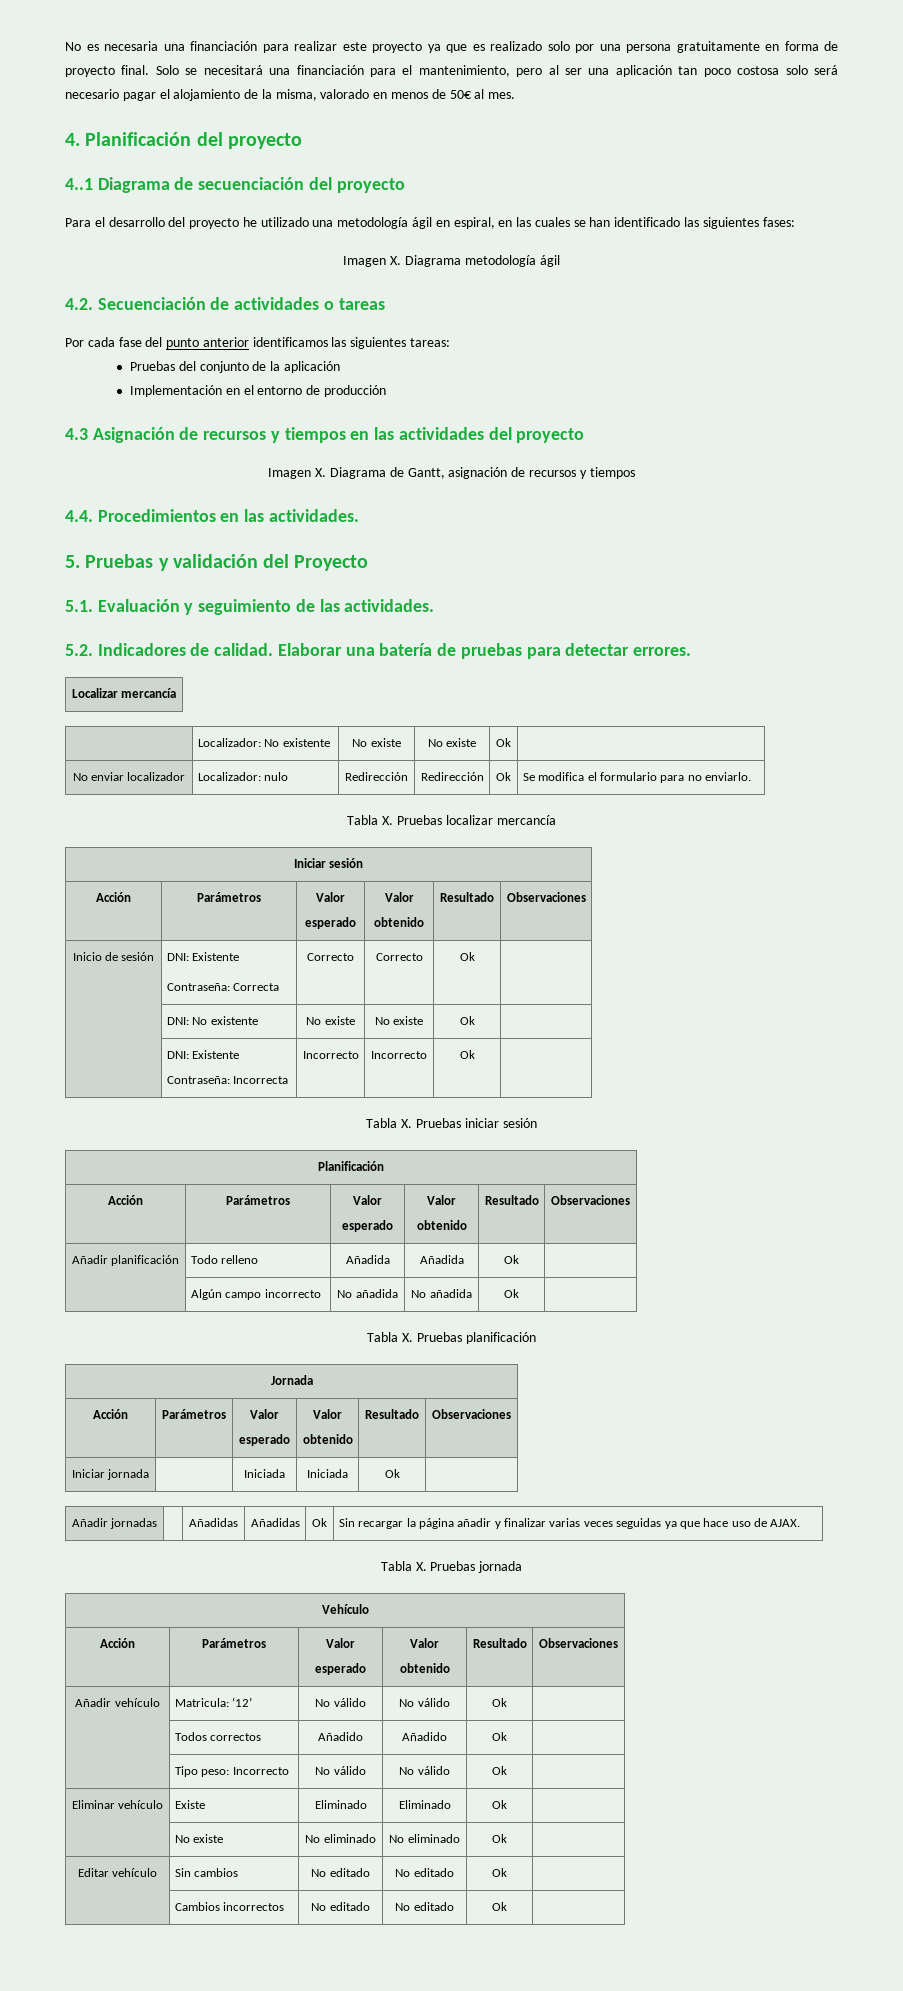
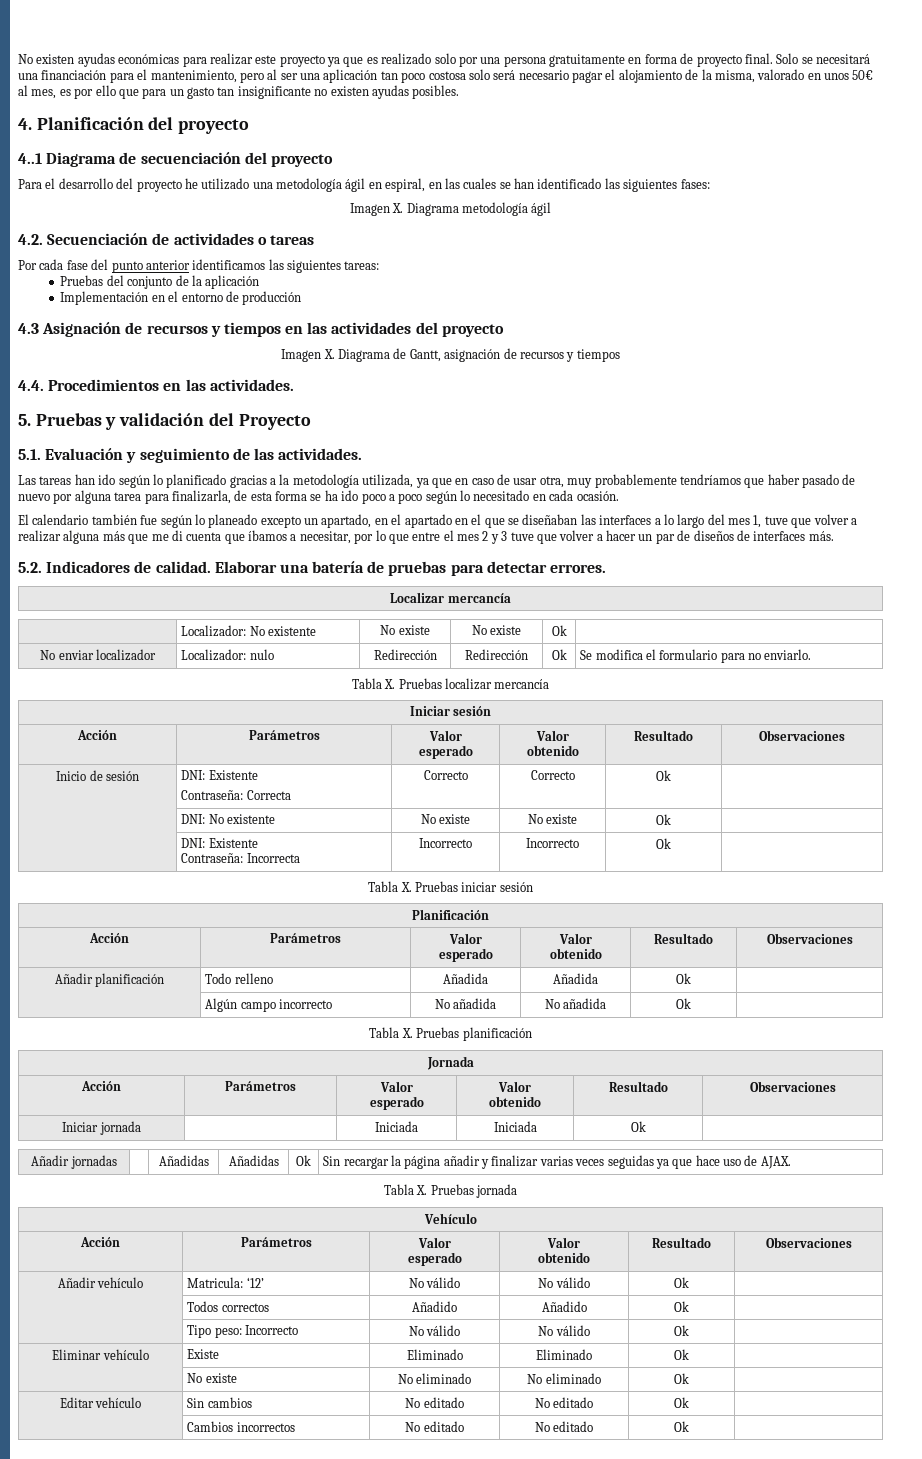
[65,41,257,51] No es necesaria una financiación -> [18,53,180,67] No existen ayudas económicas
[391,89,516,99] menos de 50€ al mes. -> [824,70,874,80] [18,85,460,99] unos 50€ al mes, es por ello que para un gasto tan insignificante no existen ayudas posibles.
(435, 605) none -> [18,474,856,488] [18,490,619,504] [18,514,857,528] [18,530,834,544] // Las tareas han ido según lo planificado gracias a la metodología utilizada, ya que en caso de usar otra, muy probablemente tendríamos que haber pasado de nuevo por alguna tarea para finalizarla, de esta forma se ha ido poco a poco según lo necesitado en cada ocasión. // El calendario también fue según lo planeado excepto un apartado, en el apartado en el que se diseñaban las interfaces a lo largo del mes 1, tuve que volver a realizar alguna más que me di cuenta que íbamos a necesitar, por lo que entre el mes 2 y 3 tuve que volver a hacer un par de diseños de interfaces más.

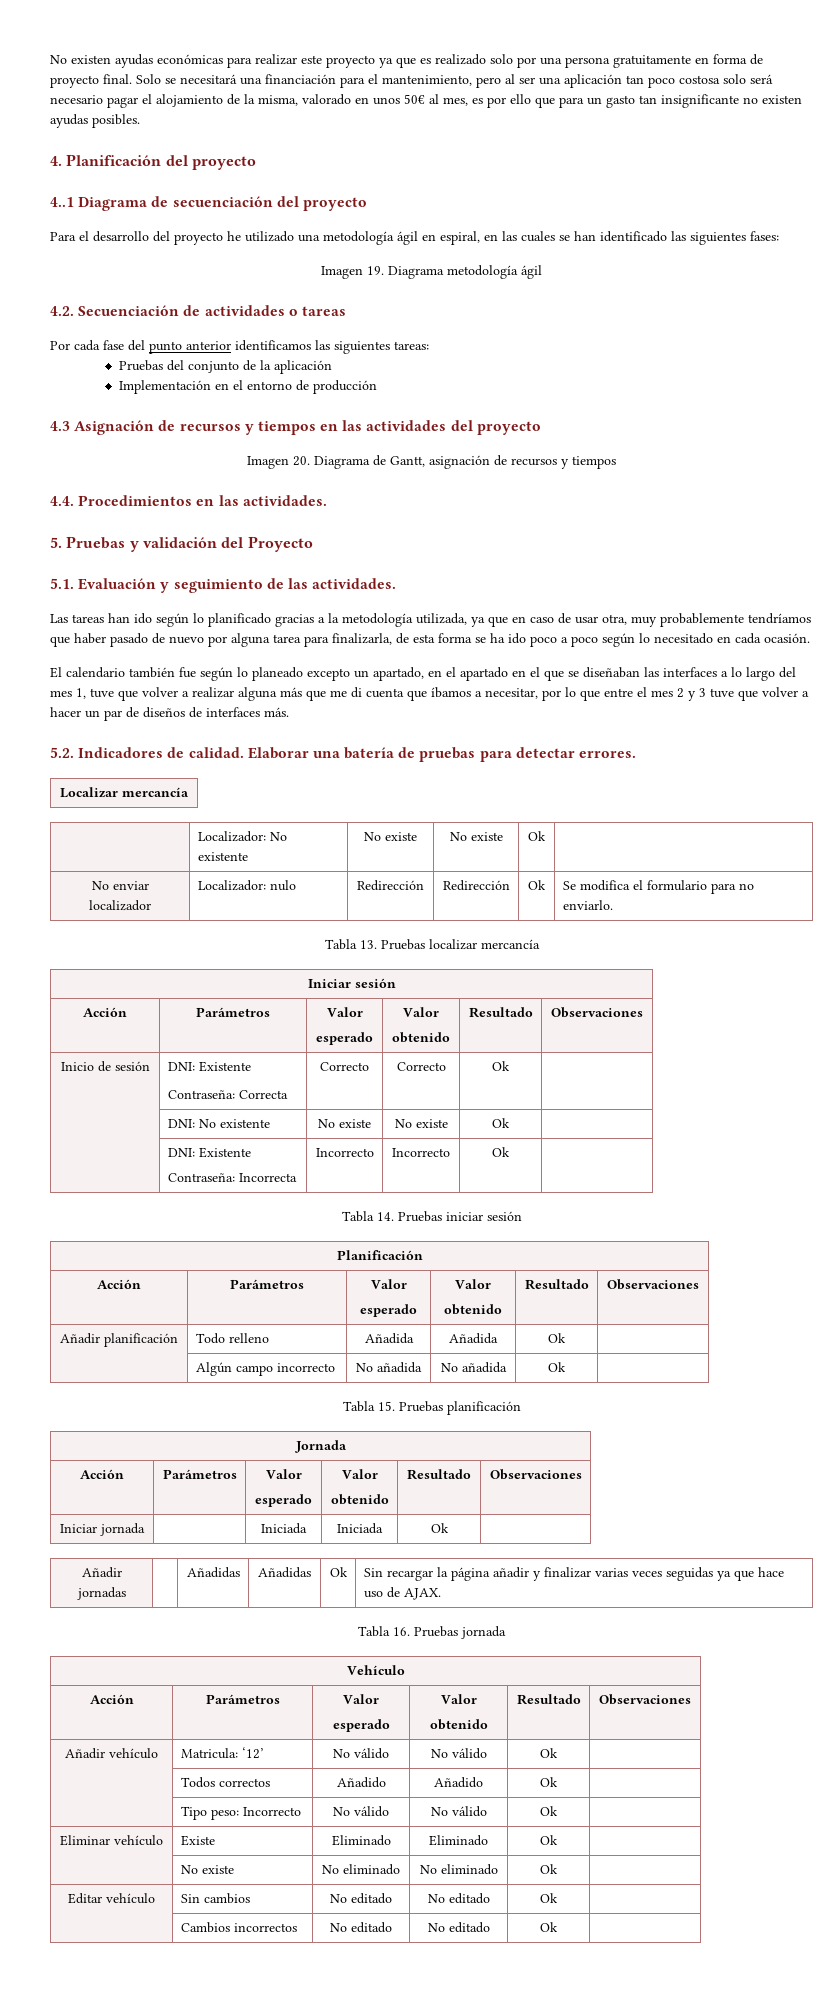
[392,203,404,213] X. -> [367,266,384,275] 19.
[323,349,335,359] X. -> [293,456,310,466] 20.
[384,679,396,689] X. -> [359,940,377,949] 13.
[400,882,412,892] X. -> [376,1212,394,1221] 14.
[401,1028,413,1038] X. -> [377,1401,395,1411] 15.
[416,1185,428,1195] X. -> [393,1627,410,1636] 16.

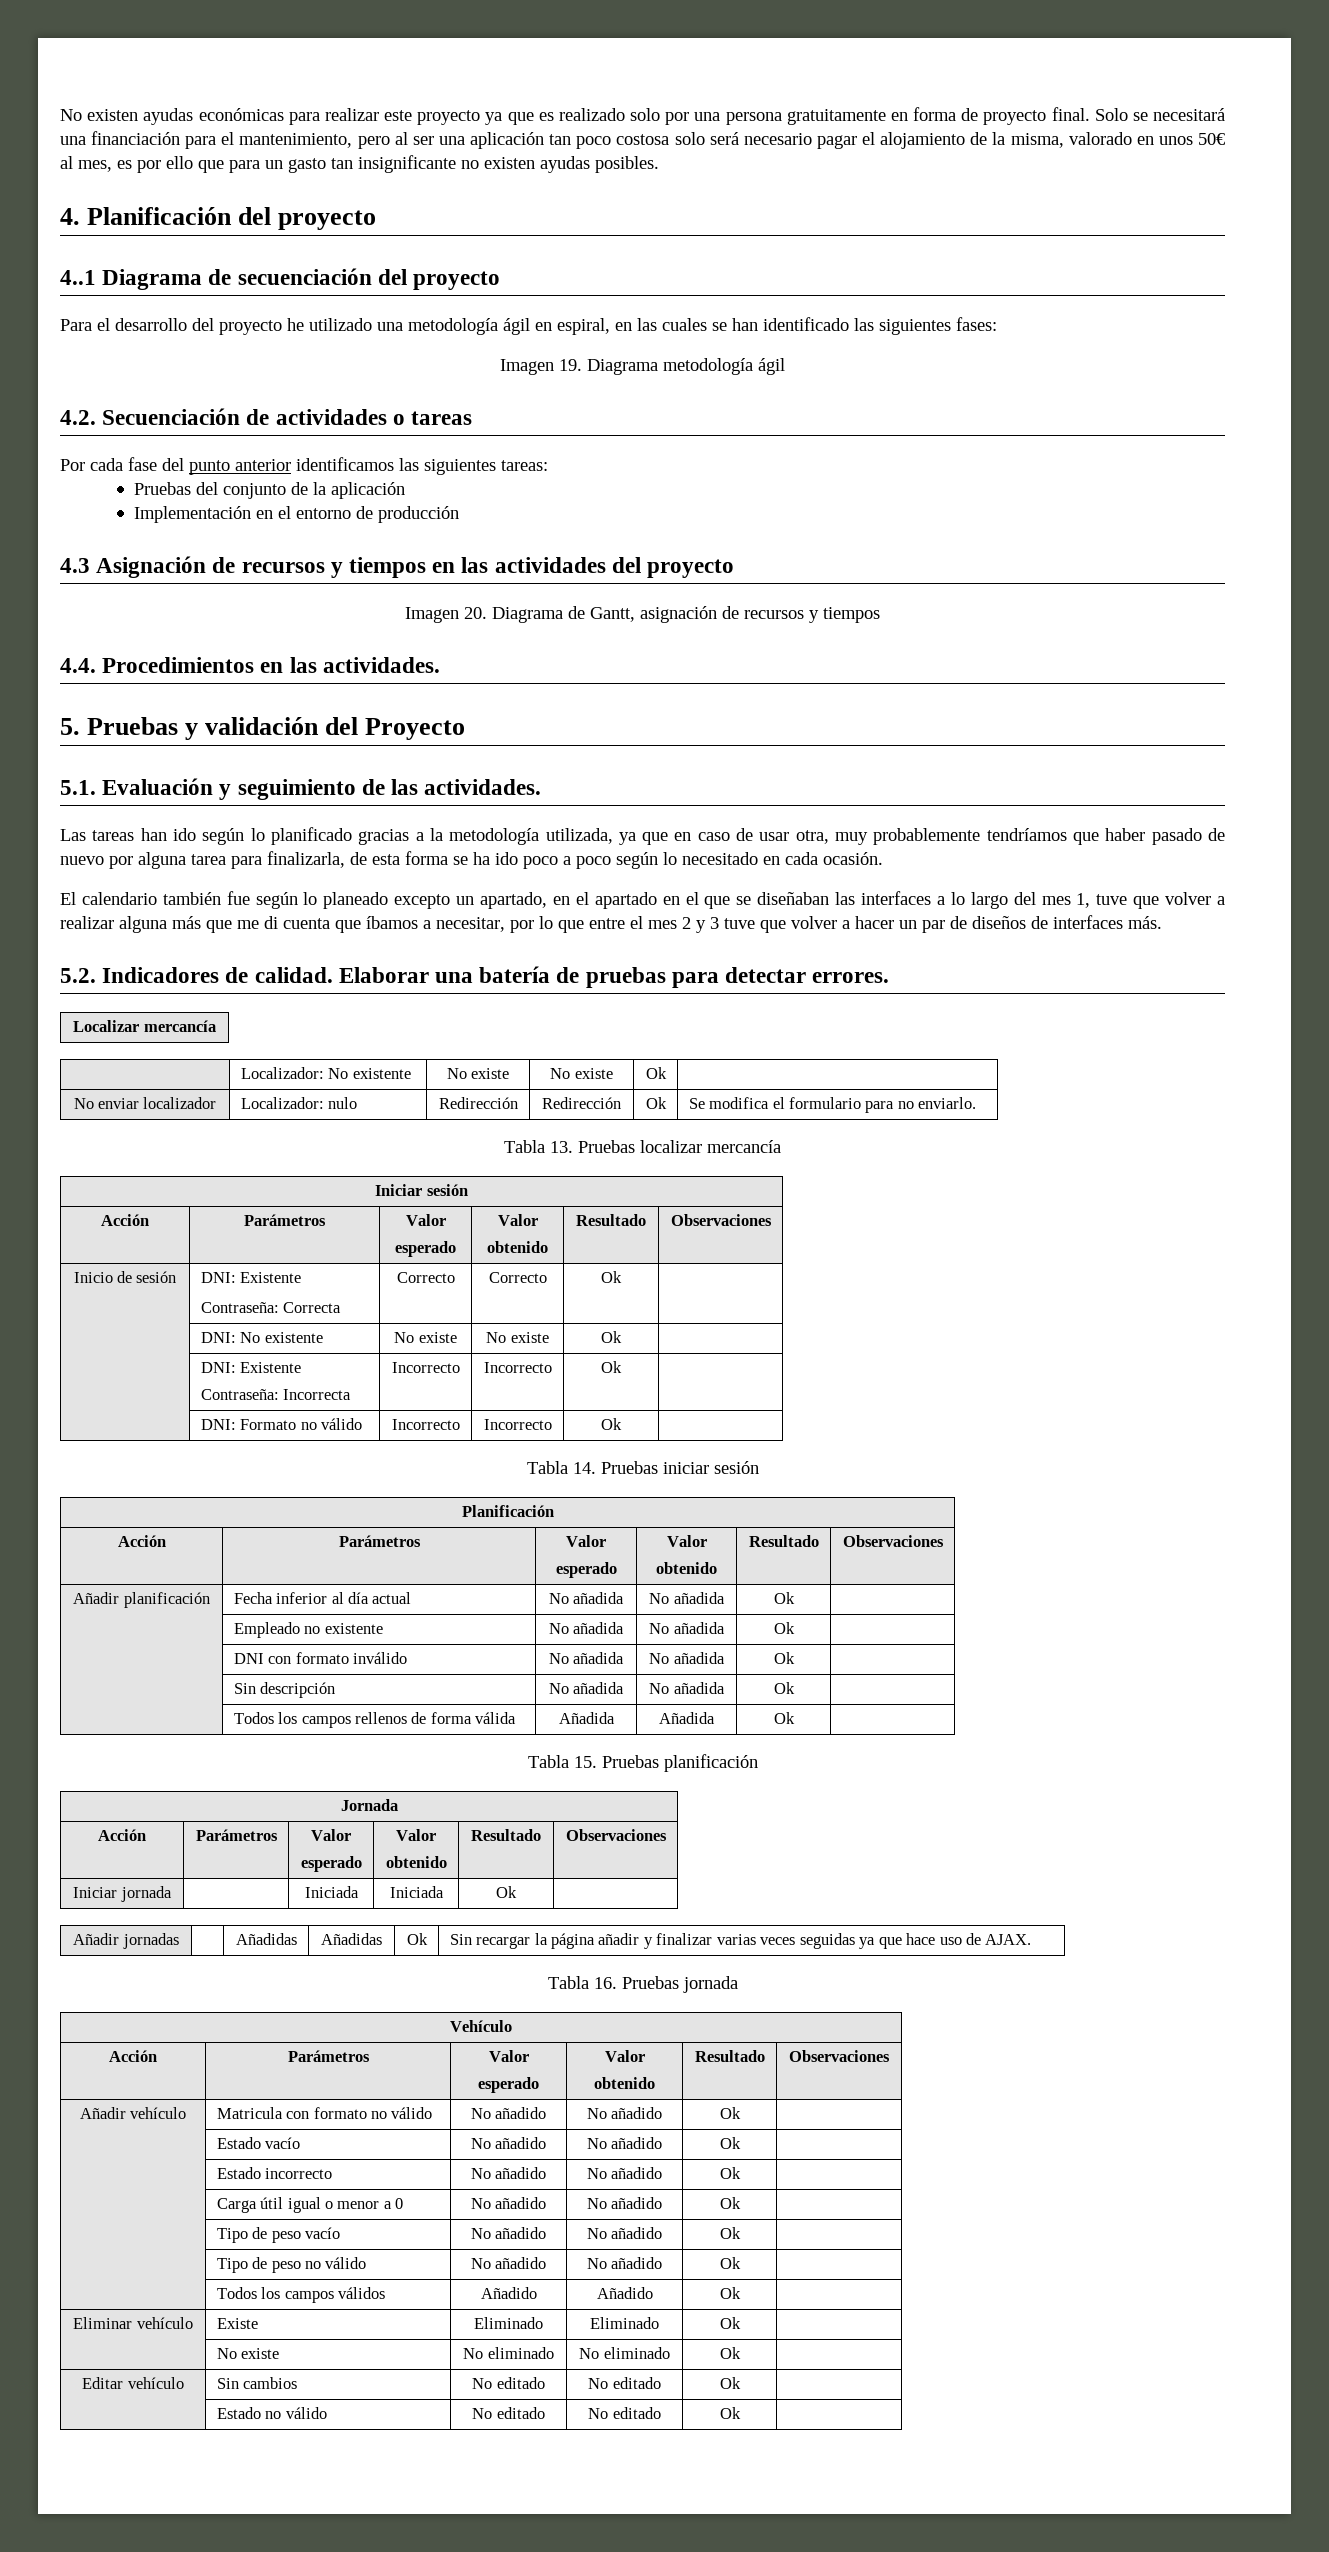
(510, 1152) none -> [200,1418,362,1430] [391,1419,460,1430] [483,1419,552,1430] [601,1418,622,1430] // | DNI: Formato no válido | Incorrecto | Incorrecto | Ok |
[195,1333,269,1344] [364,1333,414,1344] [449,1333,498,1344] [548,1333,566,1343] [195,1362,335,1376] [356,1362,422,1373] [440,1362,507,1373] [548,1362,566,1372] Todo relleno | Añadida | Añadida | Ok | // | Algún campo incorrecto | No añadida | No añadida | Ok | -> [233,1592,412,1604] [548,1592,625,1604] [649,1592,725,1604] [773,1592,795,1604] [233,1622,383,1638] [548,1622,625,1634] [649,1622,725,1634] [773,1622,795,1634] [233,1652,407,1664] [548,1652,625,1664] [649,1652,725,1664] [773,1652,795,1664] [233,1682,336,1698] [548,1682,625,1694] [649,1682,725,1694] [773,1682,795,1694] [233,1712,517,1728] [558,1712,615,1724] [659,1712,715,1724] [773,1712,795,1724] Fecha inferior al día actual | No añadida | No añadida | Ok | // | Empleado no existente | No añadida | No añadida | Ok | // | DNI con formato inválido | No añadida | No añadida | Ok | // | Sin descripción | No añadida | No añadida | Ok | // | Todos los campos rellenos de forma válida | Añadida | Añadida | Ok |
[180,1747,264,1759] [333,1748,389,1759] [430,1748,487,1759] [540,1748,558,1758] [180,1777,270,1788] Matricula: ‘12’ | No válido | No válido | Ok | // | Todos correctos -> [216,2107,433,2119] [470,2107,547,2119] [586,2107,663,2119] [719,2107,741,2119] [216,2137,301,2149] [470,2137,547,2149] [586,2137,663,2149] [719,2137,741,2149] [216,2167,333,2179] [470,2167,547,2179] [586,2167,663,2179] [719,2167,741,2179] [216,2197,404,2213] [470,2197,547,2209] [586,2197,663,2209] [719,2197,741,2209] [216,2227,340,2243] [470,2227,547,2239] [586,2227,663,2239] [719,2227,741,2239] [216,2257,367,2273] [470,2257,547,2269] [586,2257,663,2269] [719,2257,741,2269] [216,2287,385,2303] Matricula con formato no válido | No añadido | No añadido | Ok | // | Estado vacío | No añadido | No añadido | Ok | // | Estado incorrecto | No añadido | No añadido | Ok | // | Carga útil igual o menor a 0 | No añadido | No añadido | Ok | // | Tipo de peso vacío | No añadido | No añadido | Ok | // | Tipo de peso no válido | No añadido | No añadido | Ok | // | Todos los campos válidos
[180,1806,301,1820] [333,1806,389,1817] [430,1806,487,1817] [540,1806,558,1816] // | Tipo peso: Incorrecto | No válido | No válido | Ok | -> (741, 2293) none
[180,1922,297,1933] Cambios incorrectos -> [216,2407,327,2419] Estado no válido

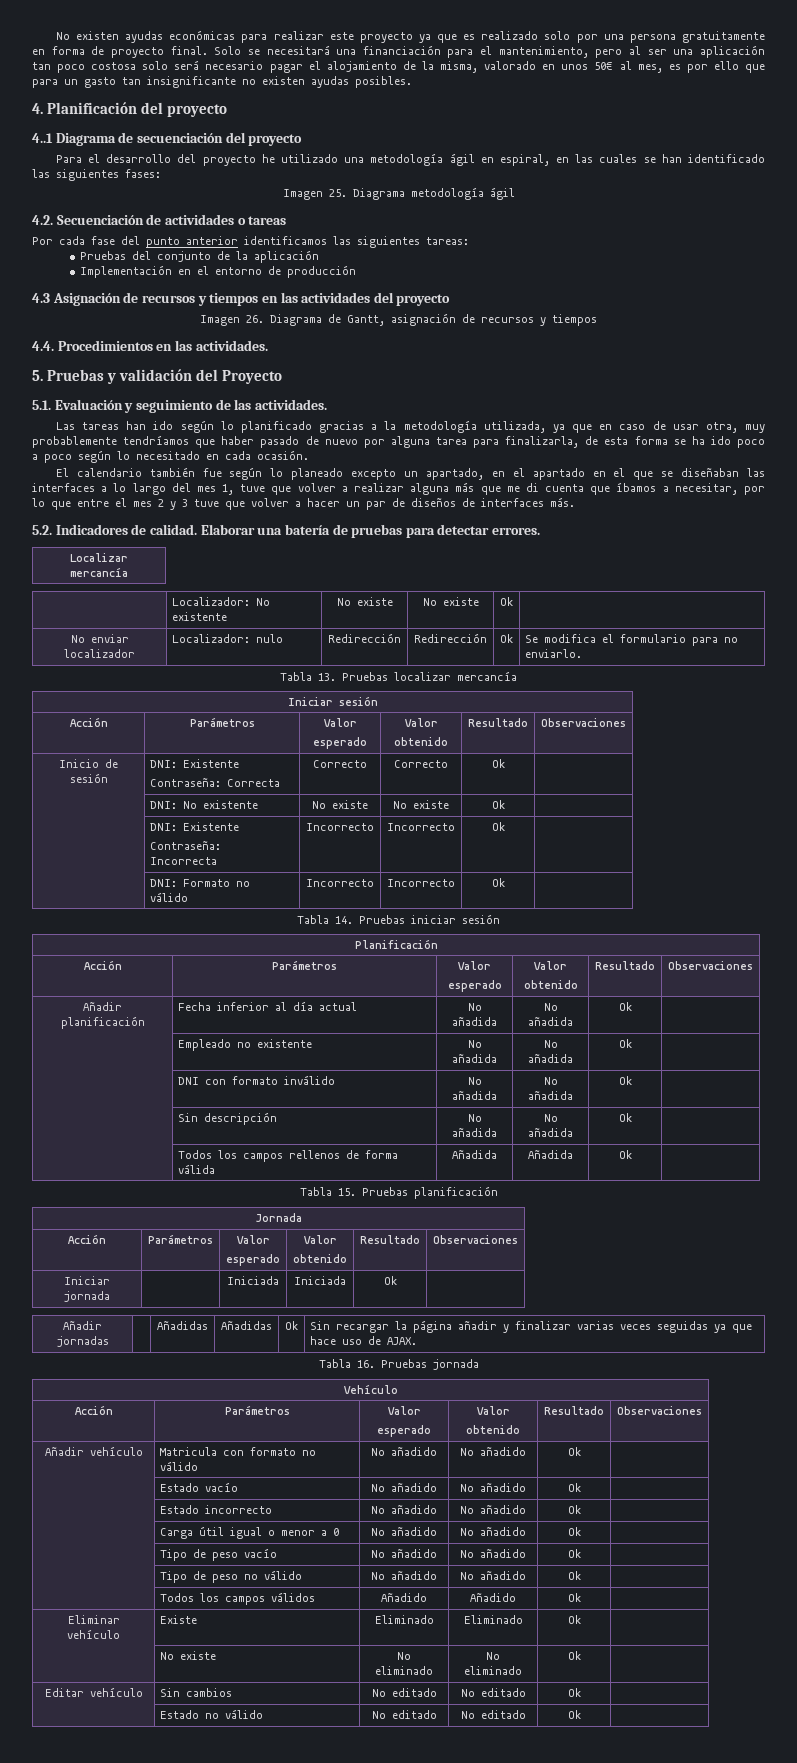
[559,359,582,371] 19. -> [328,189,347,197] 25.
[464,607,487,619] 20. -> [246,315,264,323] 26.

